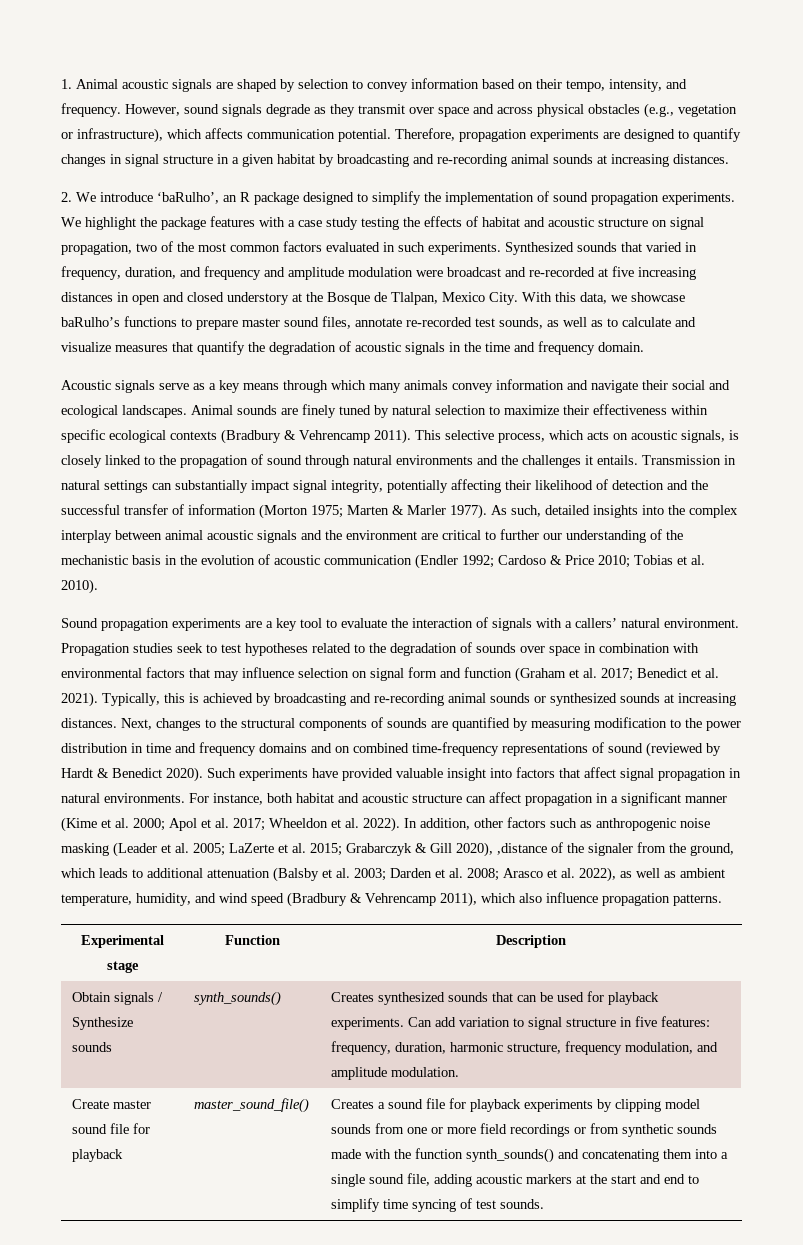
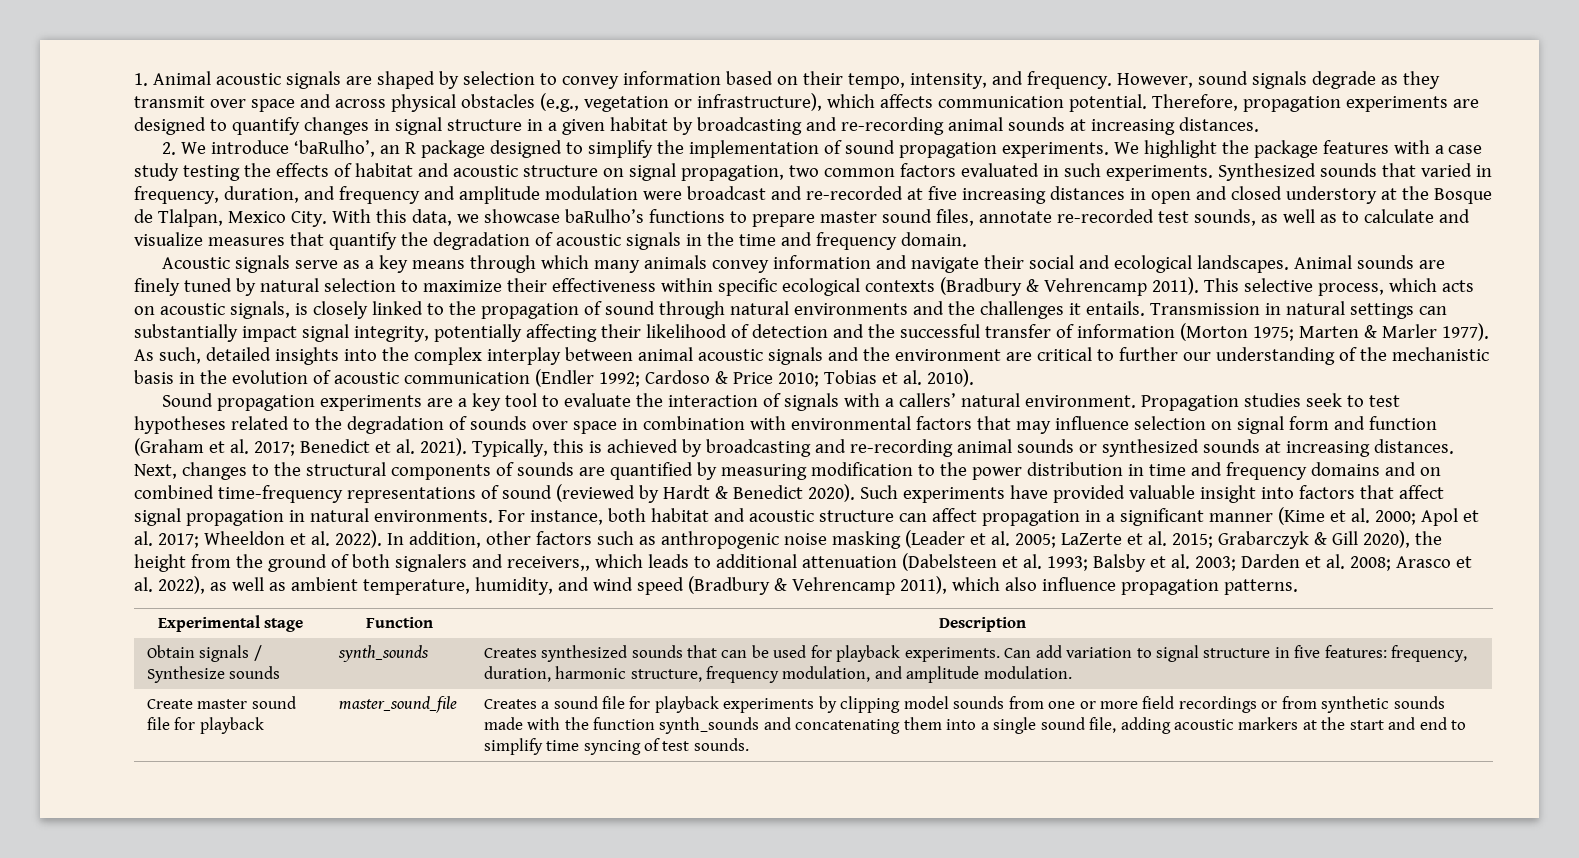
[161,241,226,252] of the most -> (819, 171) none
[497,842,734,856] ,distance of the signaler from the ground, -> [1414,531,1442,545] [134,554,590,572] the height from the ground of both signalers and receivers,,
[273,867,319,882] (Balsby -> [901,553,1146,572] (Dabelsteen et al. 1993; Balsby
[193,991,281,1006] synth_sounds() -> [337,645,429,662] synth_sounds
[193,1098,309,1113] master_sound_file() -> [338,696,457,713] master_sound_file
[465,1148,554,1163] synth_sounds() -> [659,717,760,734] synth_sounds

